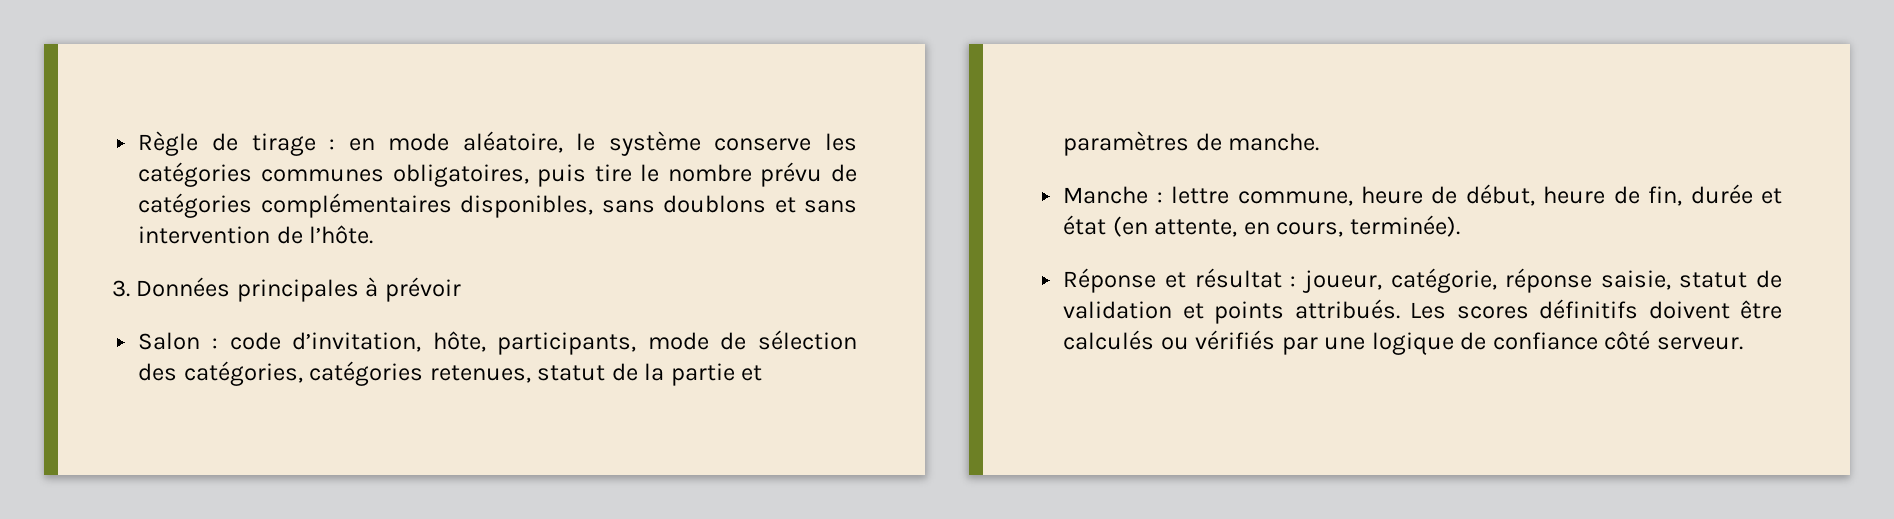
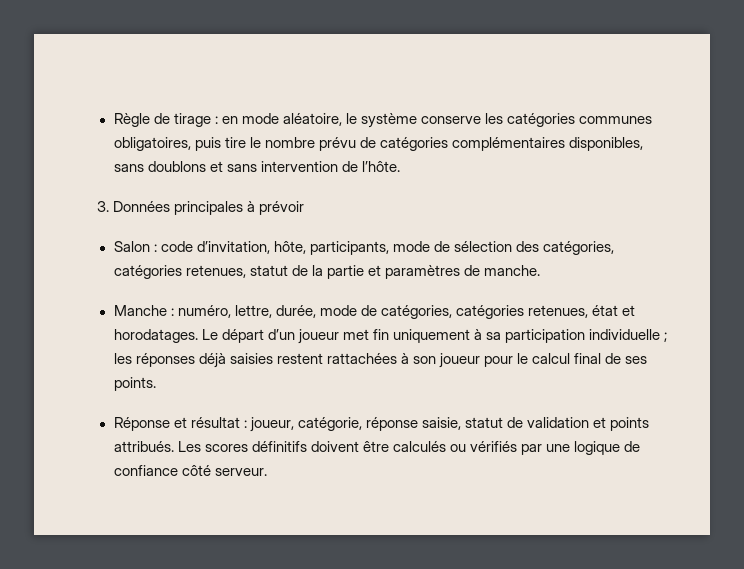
[1171,184,1782,206] [1063,215,1460,237] lettre commune, heure de début, heure de fin, durée et état (en attente, en cours, terminée). -> [177,305,636,319] [113,329,668,344] [113,353,648,368] [113,377,156,391] numéro, lettre, durée, mode de catégories, catégories retenues, état et horodatages. Le départ d’un joueur met fin uniquement à sa participation individuelle ; les réponses déjà saisies restent rattachées à son joueur pour le calcul final de ses points.

